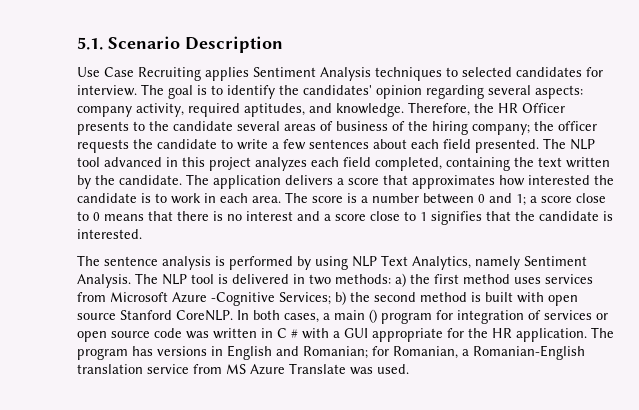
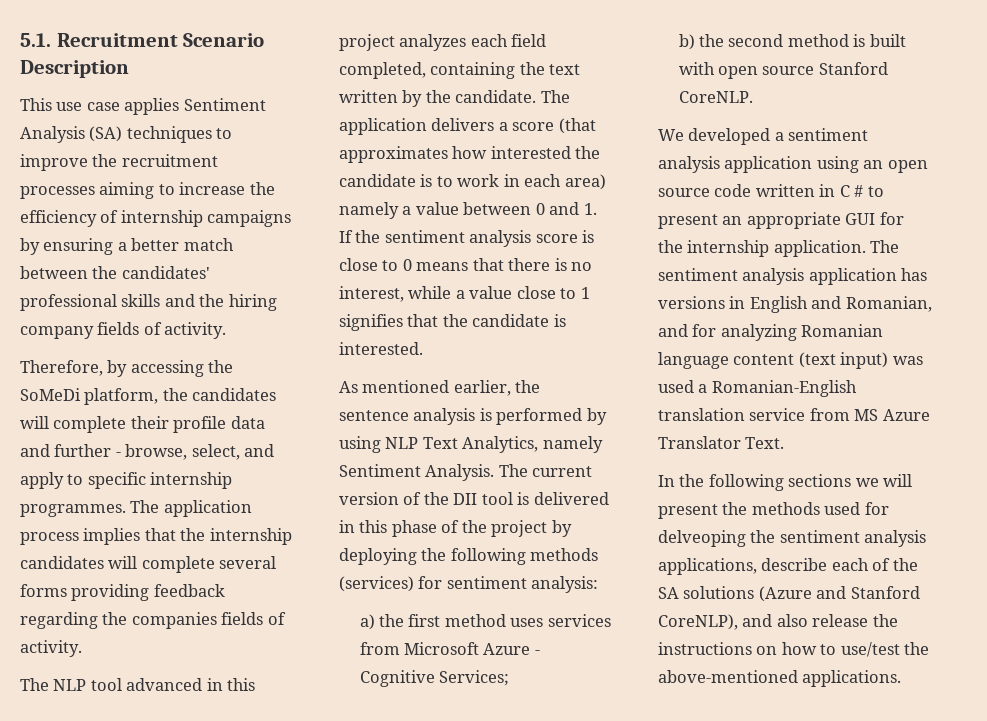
(103, 43) none -> [56,33,178,47] Recruitment
[77,67,201,81] Use Case Recruiting -> [20,98,120,111] This use case
(371, 74) none -> [89,126,123,142] (SA)
[462,67,603,77] [77,84,583,99] [77,102,565,117] [77,121,597,135] [77,139,539,153] selected candidates for interview. The goal is to identify the candidates' opinion regarding several aspects: company activity, required aptitudes, and knowledge. Therefore, the HR Officer presents to the candidate several areas of business of the hiring company; the officer requests the candidate to write a few sentences about each field presented. -> [20,154,218,171] [20,182,275,199] [20,210,292,227] [20,238,234,255] [20,266,210,279] [20,294,277,311] [20,322,227,339] [20,360,234,377] [20,388,277,405] [20,416,265,433] [20,444,275,460] [20,472,233,489] [20,500,252,517] [20,528,292,545] [20,556,277,573] [20,584,225,601] [20,612,286,629] [20,640,82,657] improve the recruitment processes aiming to increase the efficiency of internship campaigns by ensuring a better match between the candidates' professional skills and the hiring company fields of activity. // Therefore, by accessing the SoMeDi platform, the candidates will complete their profile data and further - browse, select, and apply to specific internship programmes. The application process implies that the internship candidates will complete several forms providing feedback regarding the companies fields of activity. //
[383,175,408,185] that -> [558,118,596,134] (that
[252,192,572,206] area. The score is a number between 0 and 1; a score -> [564,174,606,190] [339,202,597,219] [339,230,595,247] area) namely a value between 0 and 1. If the sentiment analysis score is
[246,211,366,221] interest and a score -> [339,286,513,302] interest, while a value
[77,255,100,266] The -> [339,380,541,396] As mentioned earlier, the
[162,274,391,285] NLP tool is delivered in two methods: -> [532,466,593,477] [339,492,609,505] [339,520,572,537] [339,548,599,565] [339,576,599,593] current version of the DII tool is delivered in this phase of the project by deploying the following methods (services) for sentiment analysis: //
[211,292,275,306] -Cognitive -> [534,650,540,655] [359,670,435,687] - Cognitive
(331, 298) none -> (509, 678) //
[237,309,608,324] In both cases, a main () program for integration of services or -> [658,128,869,145] [658,156,884,173] // We developed a sentiment analysis application using an
[186,331,209,339] was -> (752, 190) none
[302,328,443,342] with a GUI appropriate -> [867,186,884,197] [658,212,876,229] to present an appropriate GUI
[492,328,512,338] HR -> [687,240,770,257] internship
[77,348,128,360] program -> [658,268,897,285] sentiment analysis application
[303,346,458,359] Romanian; for Romanian, -> [845,296,932,312] [658,324,884,341] [658,352,923,369] [658,380,694,393] Romanian, and for analyzing Romanian language content (text input) was used
[289,363,409,375] Translate was used. -> [658,436,785,449] [658,474,913,491] [658,502,889,519] [658,530,927,547] [658,558,918,575] [658,586,920,602] [658,614,898,630] [658,642,930,657] [658,670,902,687] Translator Text. // In the following sections we will present the methods used for delveoping the sentiment analysis applications, describe each of the SA solutions (Azure and Stanford CoreNLP), and also release the instructions on how to use/test the above-mentioned applications.

